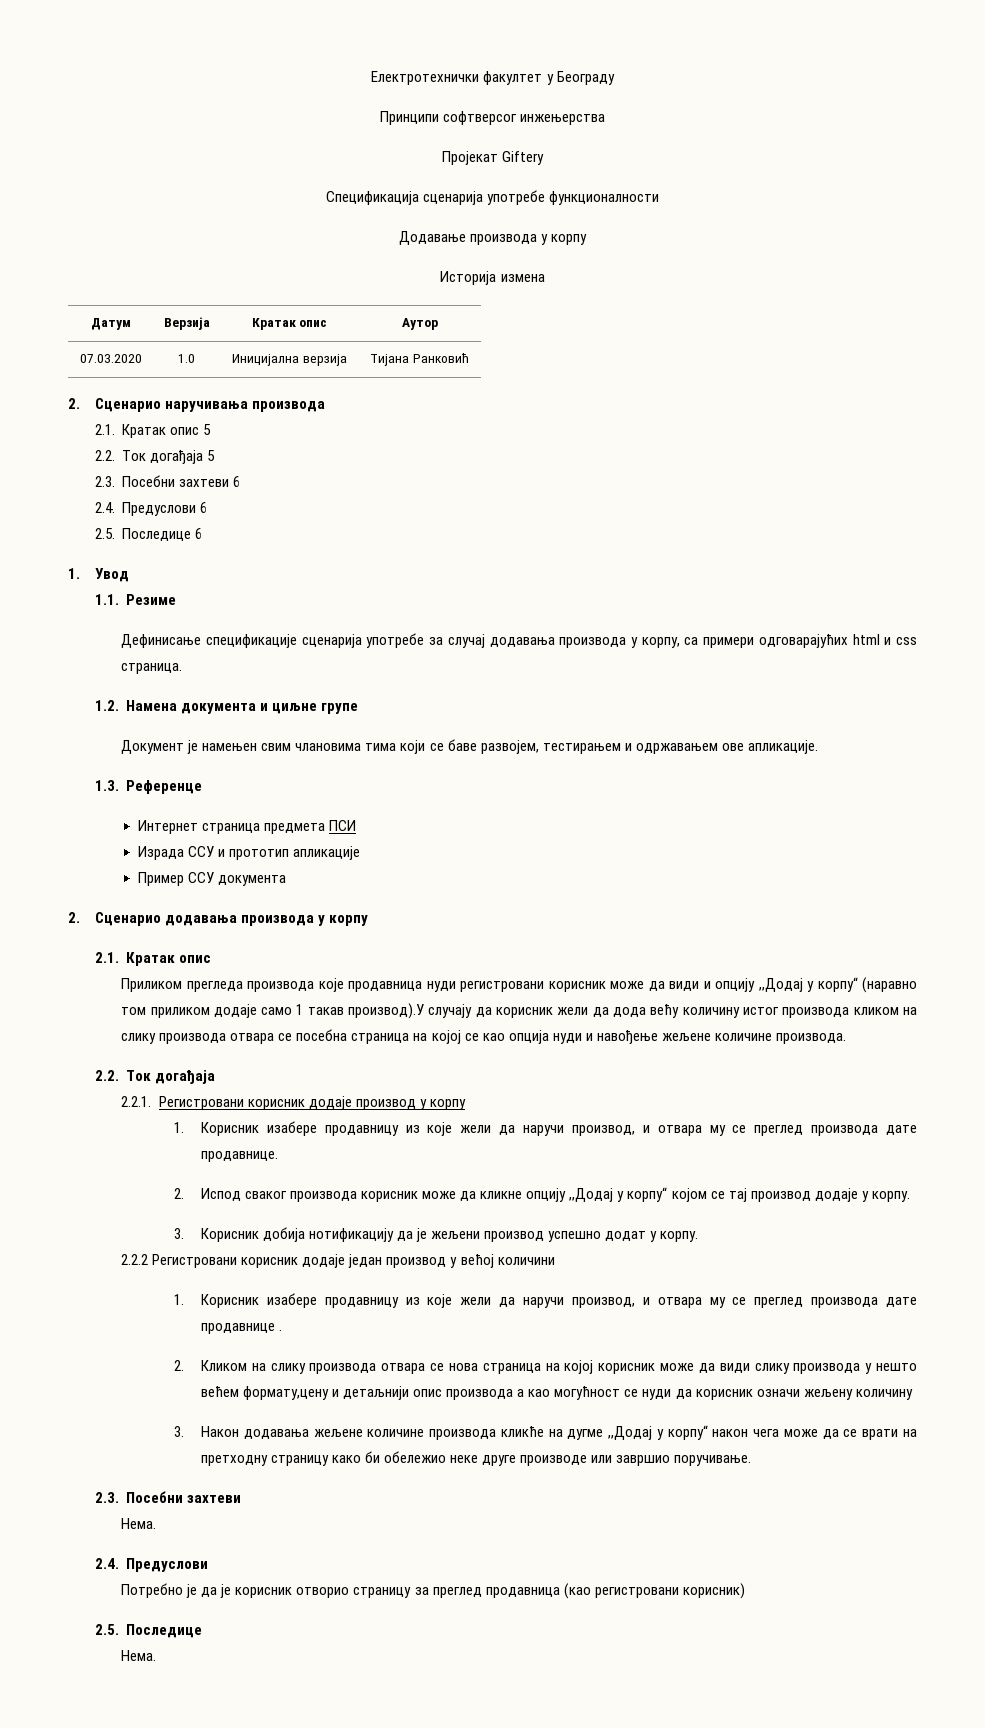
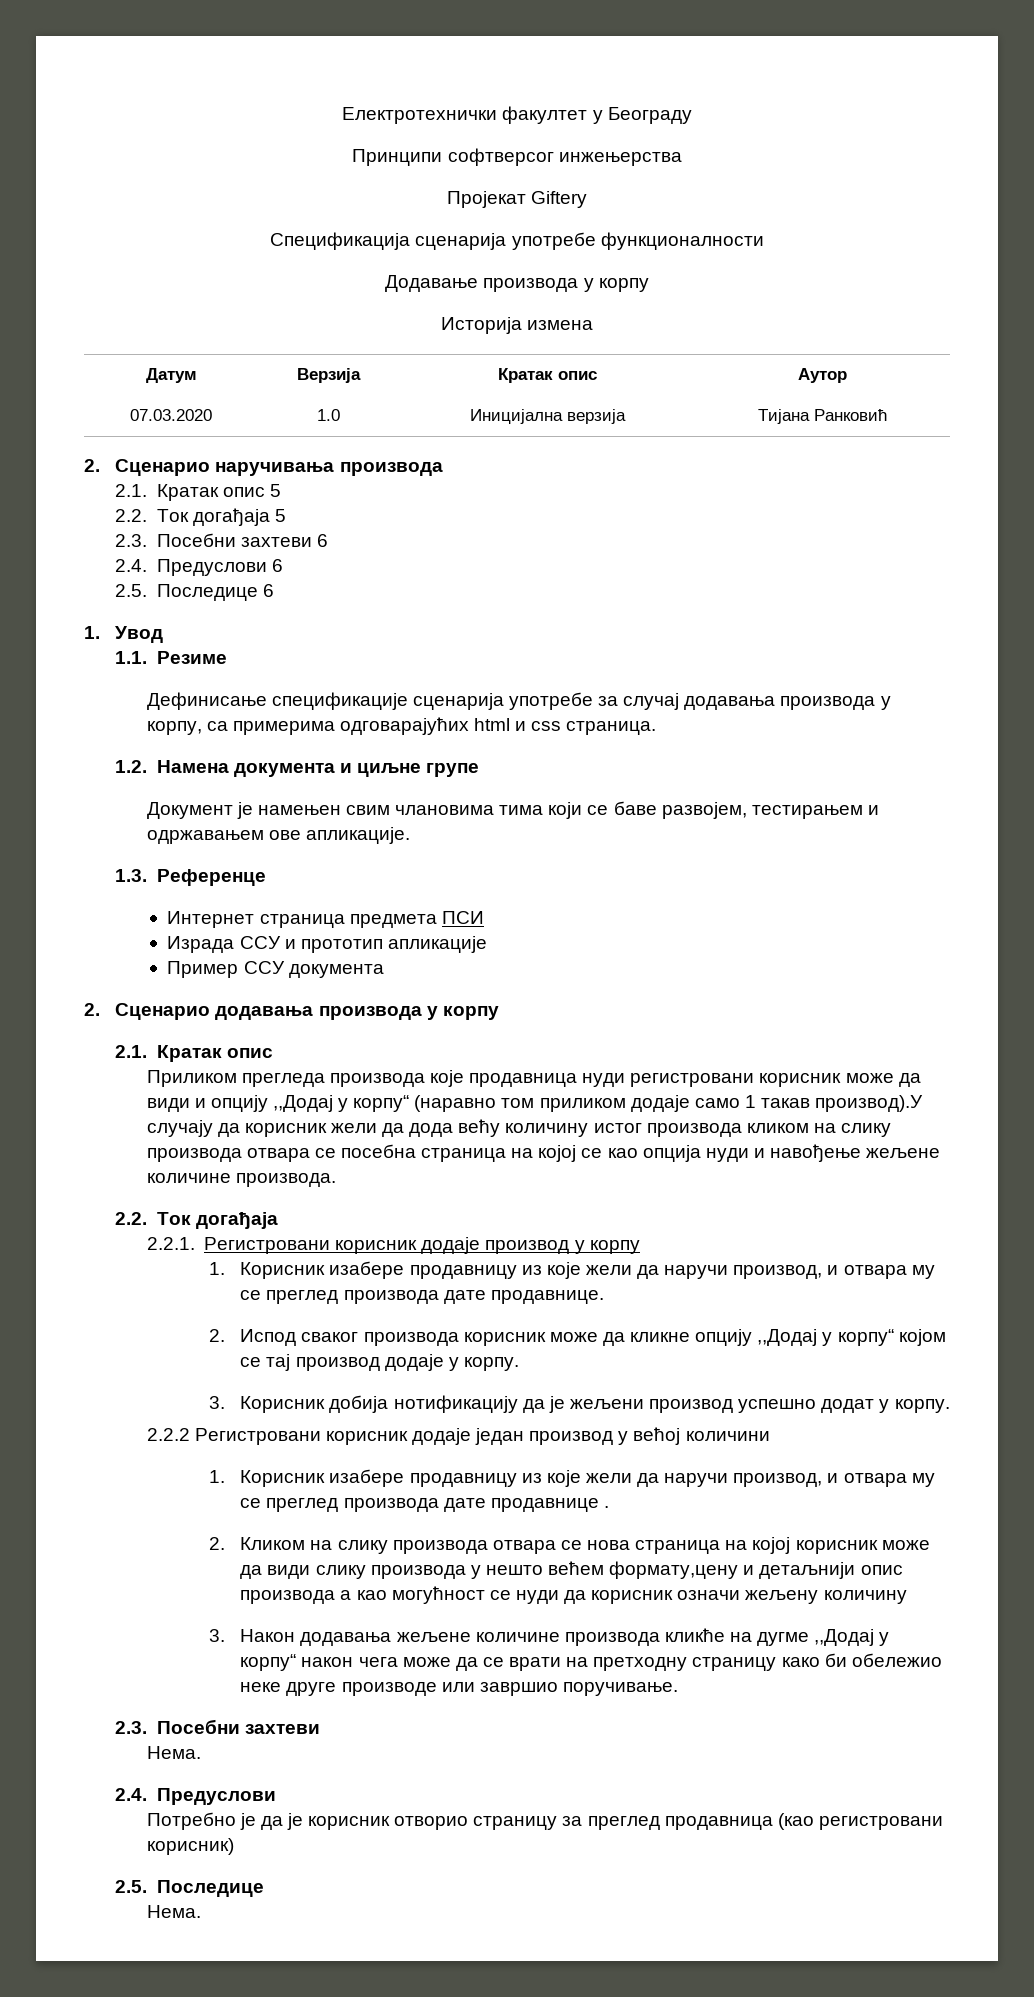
[703,637,755,648] примери -> [232,721,335,735] примерима

